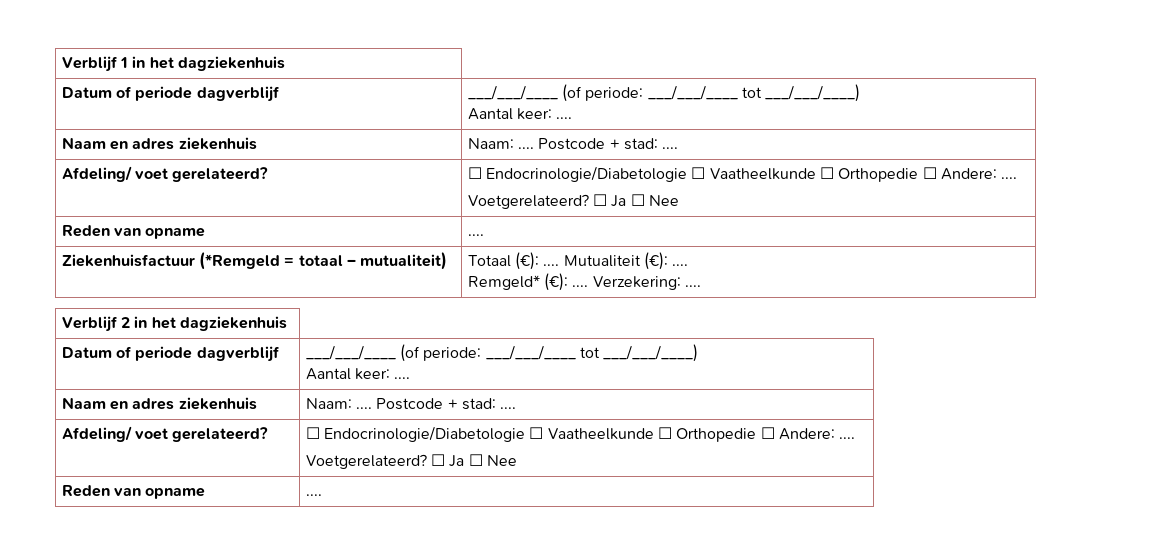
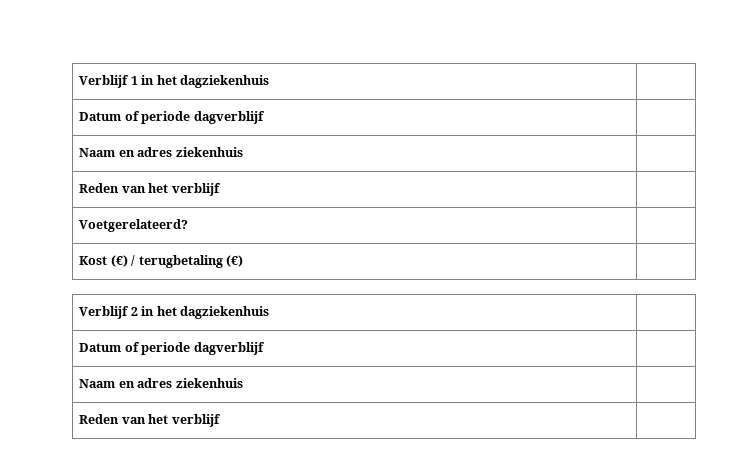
[61,86,280,102] [467,84,861,102] [467,108,573,120] [61,137,257,150] [467,138,679,150] [61,166,269,182] [467,166,1018,182] [467,194,679,209] [61,225,206,239] [467,234,484,236] [61,252,448,270] [467,252,689,270] [467,273,701,291] // Datum of periode dagverblijf | ___/___/____ (of periode: ___/___/____ tot ___/___/____) // Aantal keer: .... // Naam en adres ziekenhuis | Naam: .... Postcode + stad: .... // Afdeling/ voet gerelateerd? | ☐ Endocrinologie/Diabetologie ☐ Vaatheelkunde ☐ Orthopedie ☐ Andere: .... // Voetgerelateerd? ☐ Ja ☐ Nee // Reden van opname | .... // Ziekenhuisfactuur (*Remgeld = totaal – mutualiteit) | Totaal (€): .... Mutualiteit (€): .... // Remgeld* (€): .... Verzekering: .... -> [79,111,265,124] [79,147,243,157] [79,183,221,196] [79,219,189,232] [79,255,243,268] | // Datum of periode dagverblijf | // Naam en adres ziekenhuis | // Reden van het verblijf | // Voetgerelateerd? | // Kost (€) / terugbetaling (€) |
[61,346,280,362] [305,344,699,362] [305,368,411,380] [61,397,257,410] [305,398,517,410] [61,426,269,442] [305,426,856,442] [305,454,517,469] [61,485,206,499] [305,494,322,496] // Datum of periode dagverblijf | ___/___/____ (of periode: ___/___/____ tot ___/___/____) // Aantal keer: .... // Naam en adres ziekenhuis | Naam: .... Postcode + stad: .... // Afdeling/ voet gerelateerd? | ☐ Endocrinologie/Diabetologie ☐ Vaatheelkunde ☐ Orthopedie ☐ Andere: .... // Voetgerelateerd? ☐ Ja ☐ Nee // Reden van opname | .... -> [79,342,265,355] [79,378,243,388] [79,414,221,427] | // Datum of periode dagverblijf | // Naam en adres ziekenhuis | // Reden van het verblijf |

